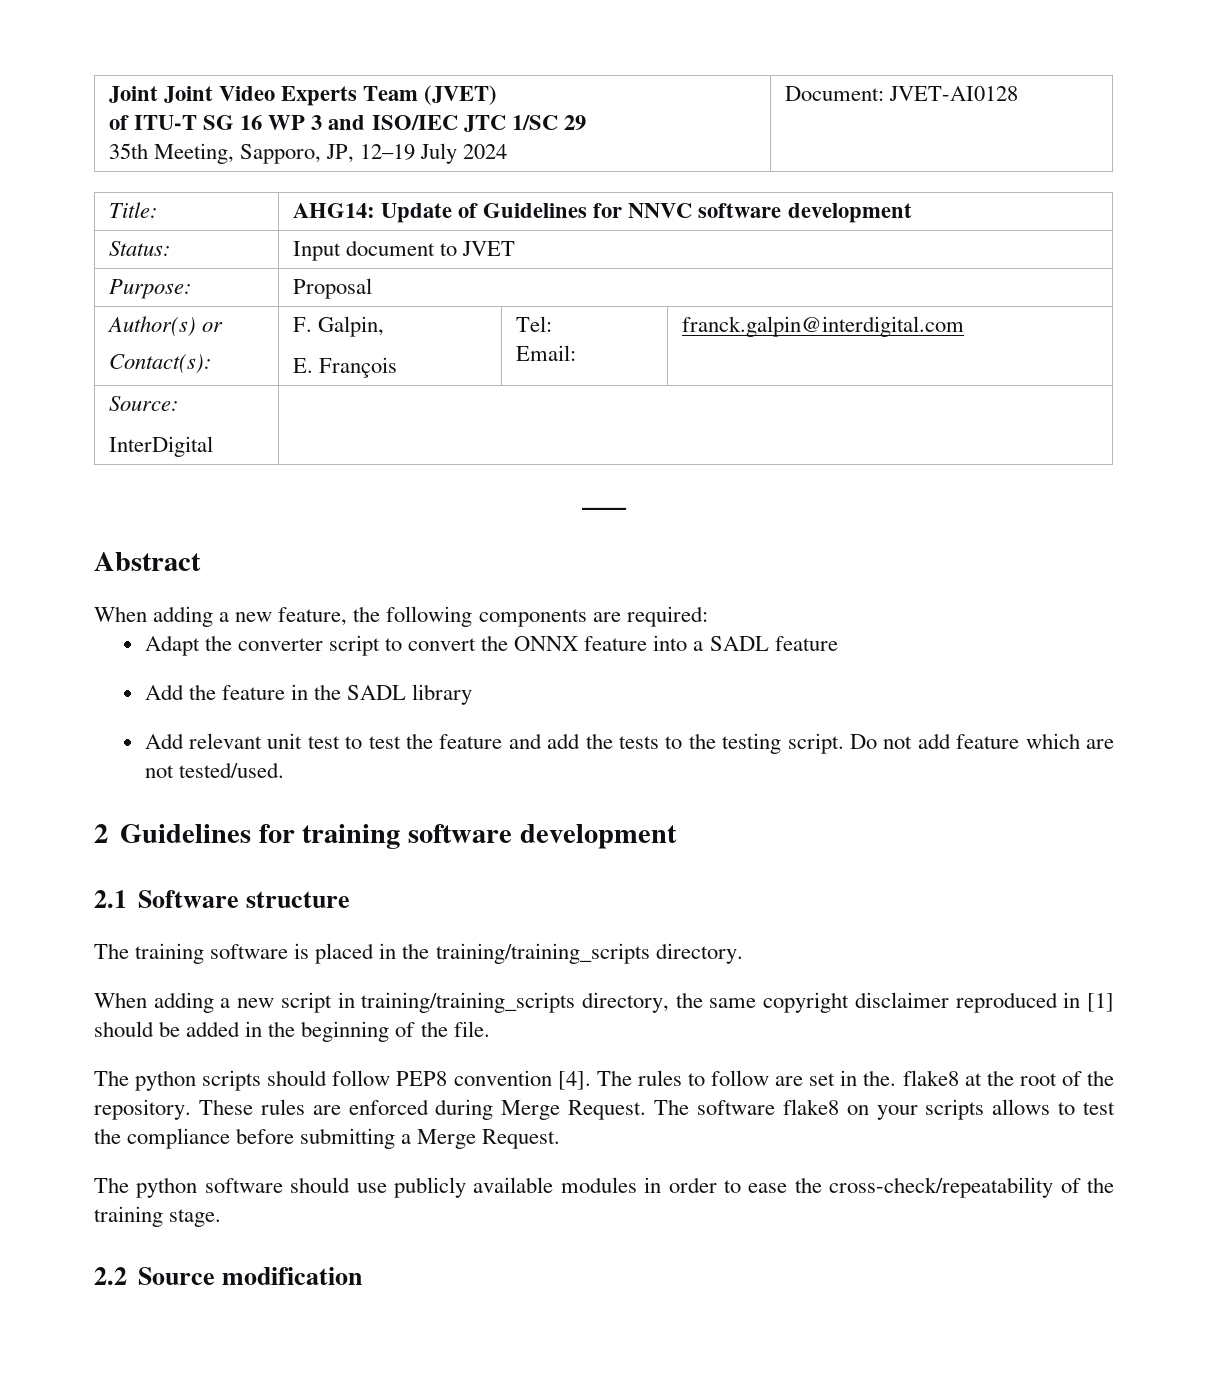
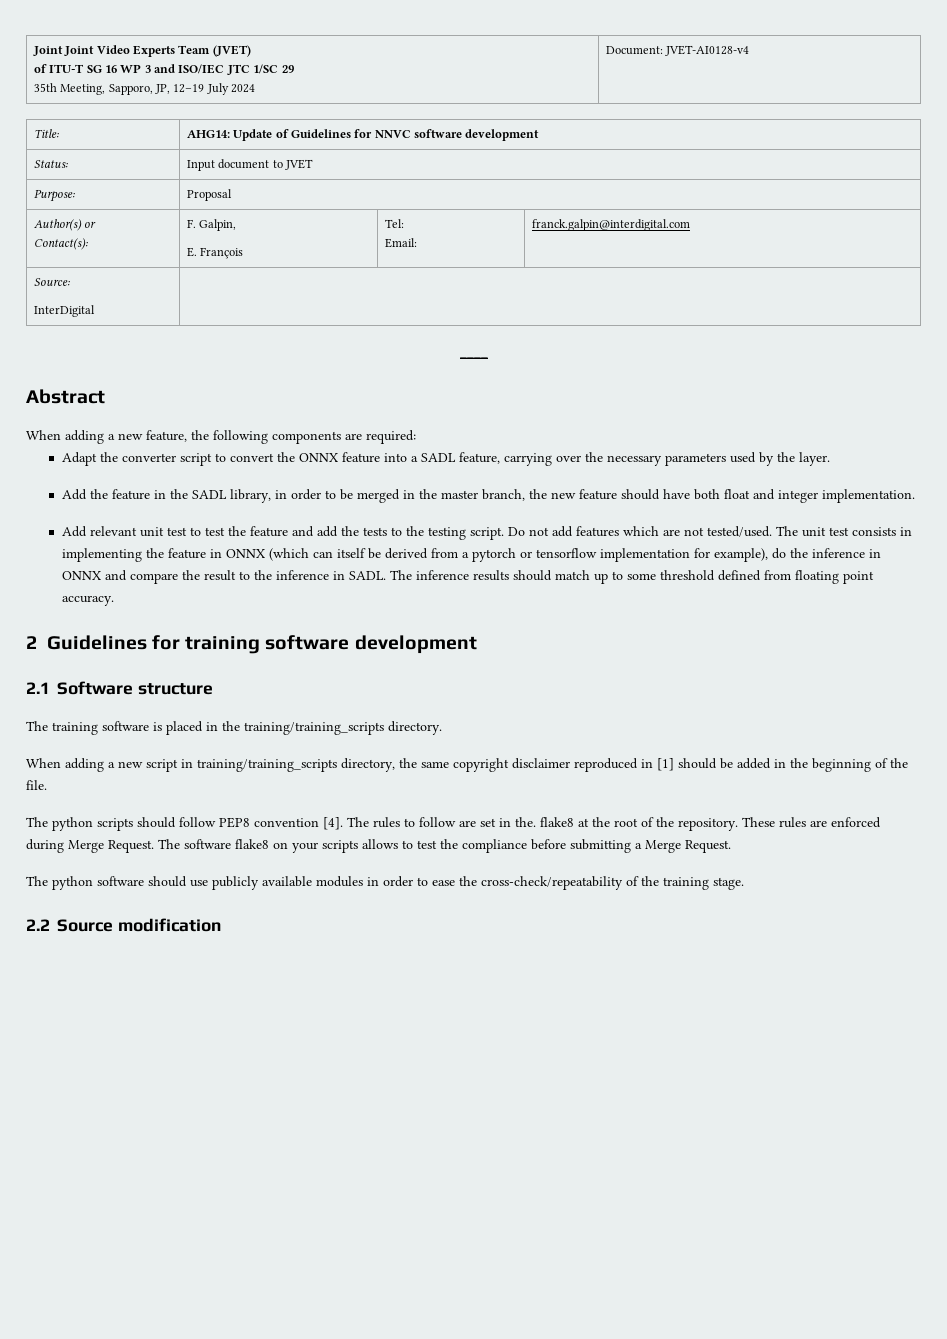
[889,86,1019,101] JVET-AI0128 -> [665,45,750,56] JVET-AI0128-v4
[774,636,838,651] feature -> [458,452,830,466] feature, carrying over the necessary parameters used by the layer.
[412,684,473,705] library -> [229,489,915,503] library, in order to be merged in the master branch, the new feature should have both float and integer implementation.
[956,734,1020,749] feature -> [575,526,619,537] features
(284, 770) none -> [775,526,912,537] [61,548,881,562] [61,570,874,584] [61,595,114,606] The unit test consists in implementing the feature in ONNX (which can itself be derived from a pytorch or tensorflow implementation for example), do the inference in ONNX and compare the result to the inference in SADL. The inference results should match up to some threshold defined from floating point accuracy.

